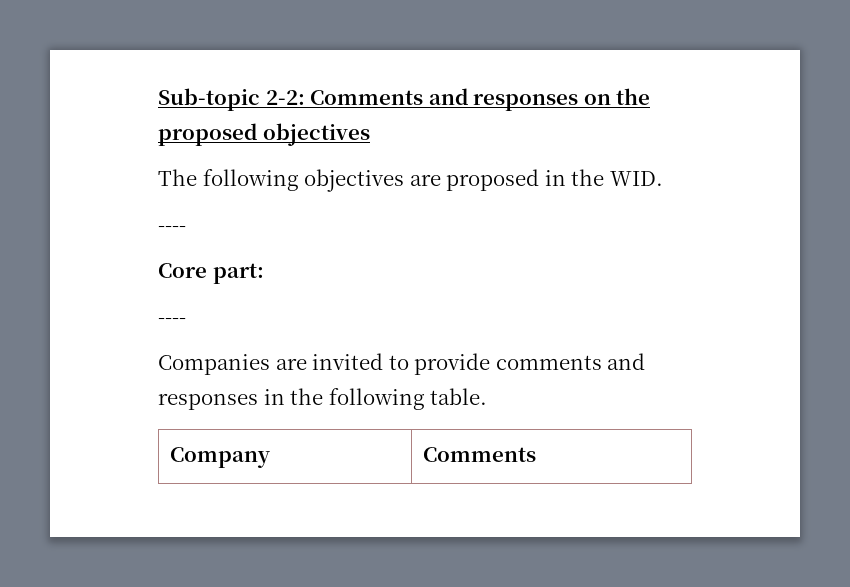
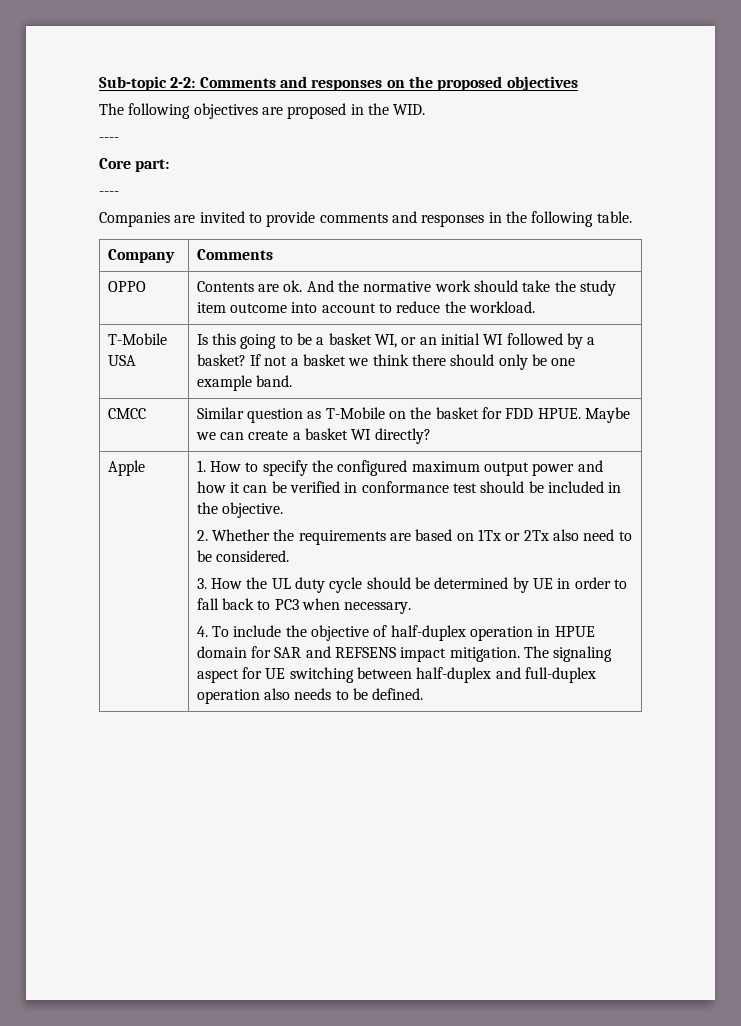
(536, 454) none -> [107,281,146,292] [196,280,616,296] [196,301,535,313] [107,333,167,345] [107,355,136,366] [196,333,596,349] [196,354,576,370] [196,375,293,391] [107,408,146,419] [196,407,630,423] [195,428,431,444] [107,460,145,476] [196,460,603,476] [196,481,622,493] [196,502,284,518] [196,529,632,545] [196,550,290,562] [196,577,627,593] [196,598,412,614] [196,625,595,641] [196,646,613,662] [196,667,596,683] [196,688,424,704] // OPPO | Contents are ok. And the normative work should take the study item outcome into account to reduce the workload. // T-Mobile USA | Is this going to be a basket WI, or an initial WI followed by a basket? If not a basket we think there should only be one example band. // CMCC | Similar question as T-Mobile on the basket for FDD HPUE. Maybe we can create a basket WI directly? // Apple | 1. How to specify the configured maximum output power and how it can be verified in conformance test should be included in the objective. // 2. Whether the requirements are based on 1Tx or 2Tx also need to be considered. // 3. How the UL duty cycle should be determined by UE in order to fall back to PC3 when necessary. // 4. To include the objective of half-duplex operation in HPUE domain for SAR and REFSENS impact mitigation. The signaling aspect for UE switching between half-duplex and full-duplex operation also needs to be defined.

